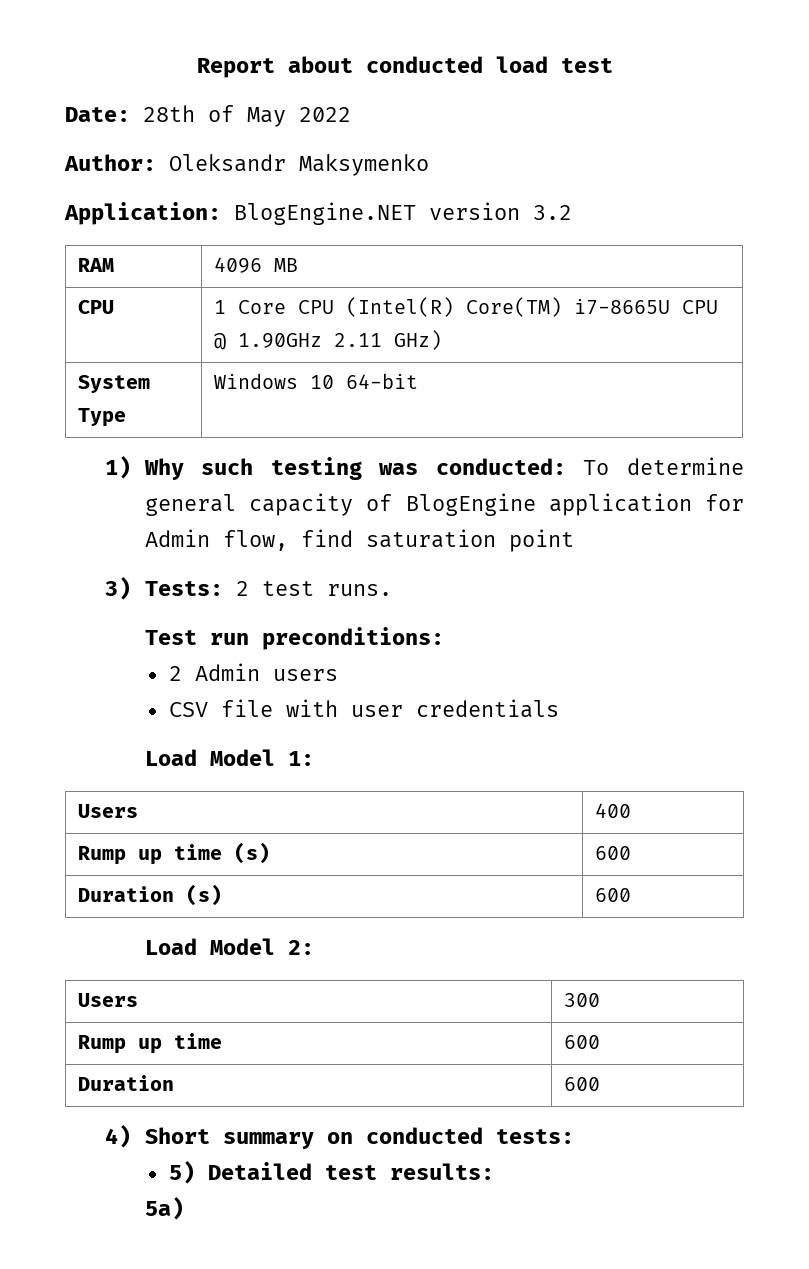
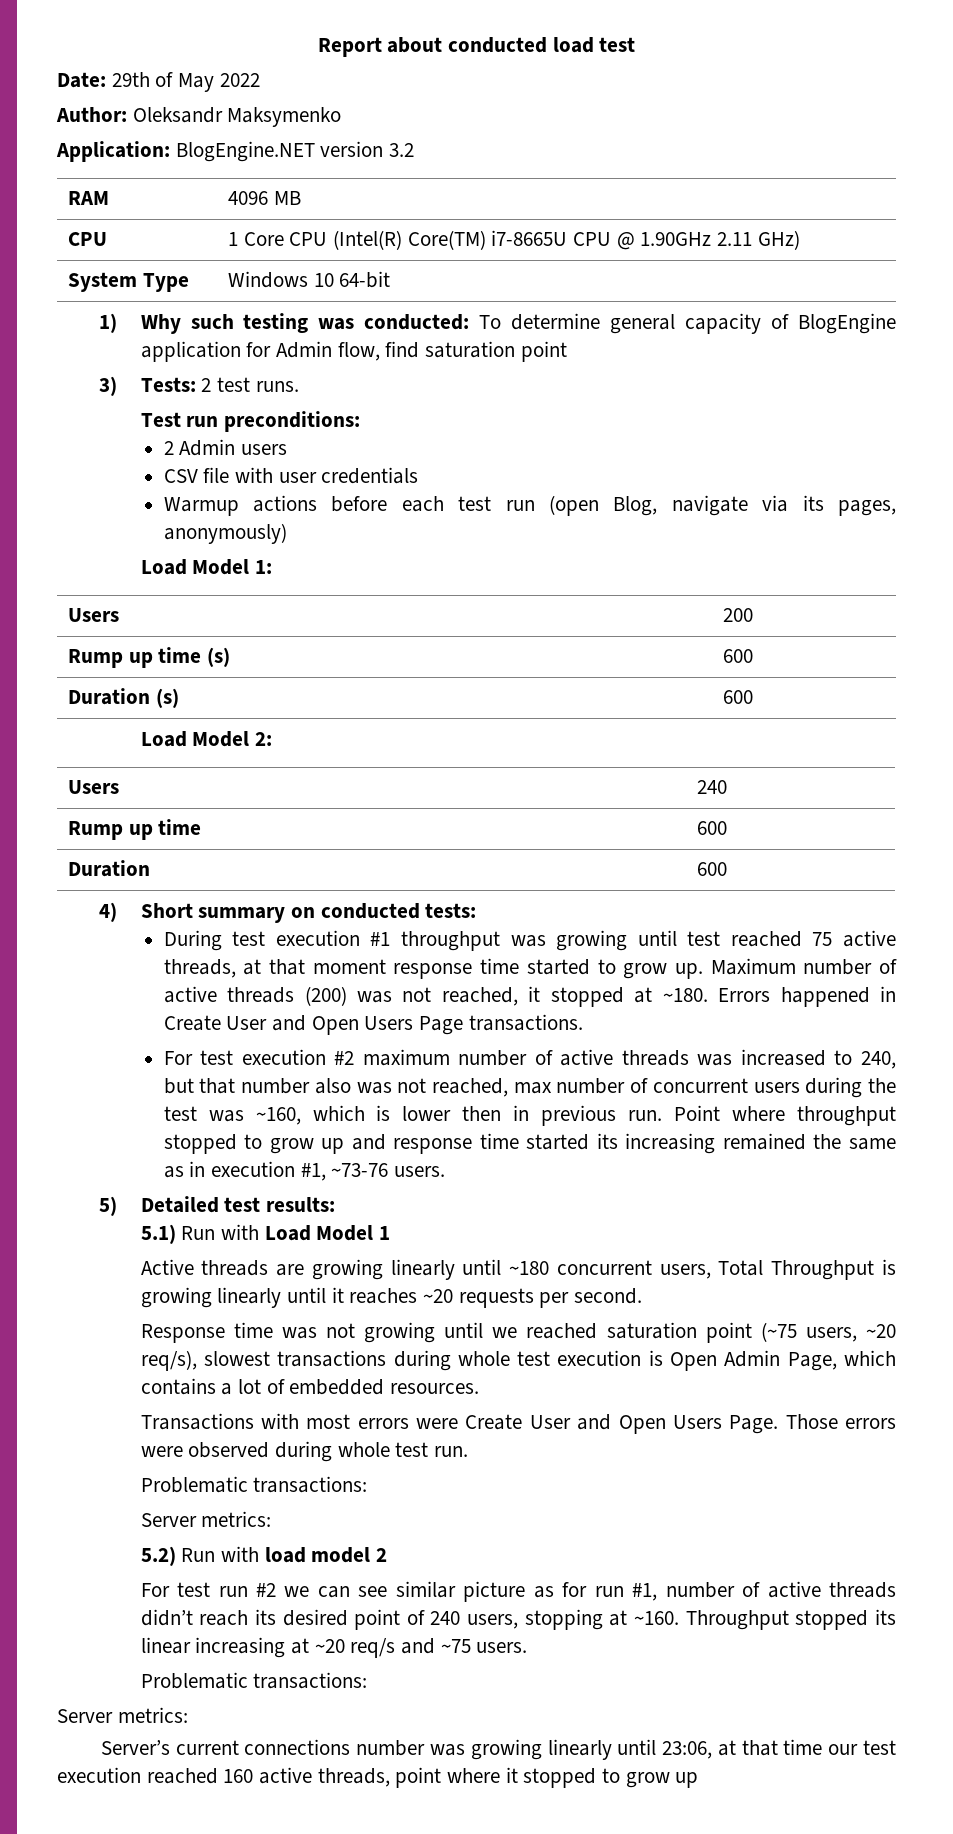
[143,105,195,122] 28th -> [111,72,150,87] 29th
(559, 708) none -> [163,495,897,516] [163,523,287,544] // Warmup actions before each test run (open Blog, navigate via its pages, anonymously)
[595,803,632,818] 400 -> [722,608,753,622] 200
[564,993,601,1007] 300 -> [696,780,727,794] 240
[168,1161,495,1184] [144,1197,184,1220] 5) Detailed test results: // 5a) -> [163,930,896,951] [163,958,898,979] [163,986,897,1007] [163,1014,583,1035] [163,1049,896,1069] [163,1077,896,1098] [163,1105,897,1126] [163,1133,896,1154] [163,1161,446,1181] [98,1196,335,1216] [140,1224,390,1244] [140,1259,897,1280] [140,1287,642,1308] [140,1322,896,1343] [140,1350,896,1371] [140,1378,479,1395] [140,1413,896,1434] [140,1441,468,1462] [140,1476,368,1493] [140,1511,272,1527] [140,1546,387,1566] [140,1581,897,1602] [140,1609,896,1630] [140,1637,528,1658] [140,1672,368,1689] [57,1707,188,1723] [100,1739,897,1760] [57,1767,699,1788] During test execution #1 throughput was growing until test reached 75 active threads, at that moment response time started to grow up. Maximum number of active threads (200) was not reached, it stopped at ~180. Errors happened in Create User and Open Users Page transactions. // For test execution #2 maximum number of active threads was increased to 240, but that number also was not reached, max number of concurrent users during the test was ~160, which is lower then in previous run. Point where throughput stopped to grow up and response time started its increasing remained the same as in execution #1, ~73-76 users. // 5) Detailed test results: // 5.1) Run with Load Model 1 // Active threads are growing linearly until ~180 concurrent users, Total Throughput is growing linearly until it reaches ~20 requests per second. // Response time was not growing until we reached saturation point (~75 users, ~20 req/s), slowest transactions during whole test execution is Open Admin Page, which contains a lot of embedded resources. // Transactions with most errors were Create User and Open Users Page. Those errors were observed during whole test run. // Problematic transactions: // Server metrics: // 5.2) Run with load model 2 // For test run #2 we can see similar picture as for run #1, number of active threads didn’t reach its desired point of 240 users, stopping at ~160. Throughput stopped its linear increasing at ~20 req/s and ~75 users. // Problematic transactions: // Server metrics: // Server’s current connections number was growing linearly until 23:06, at that time our test execution reached 160 active threads, point where it stopped to grow up

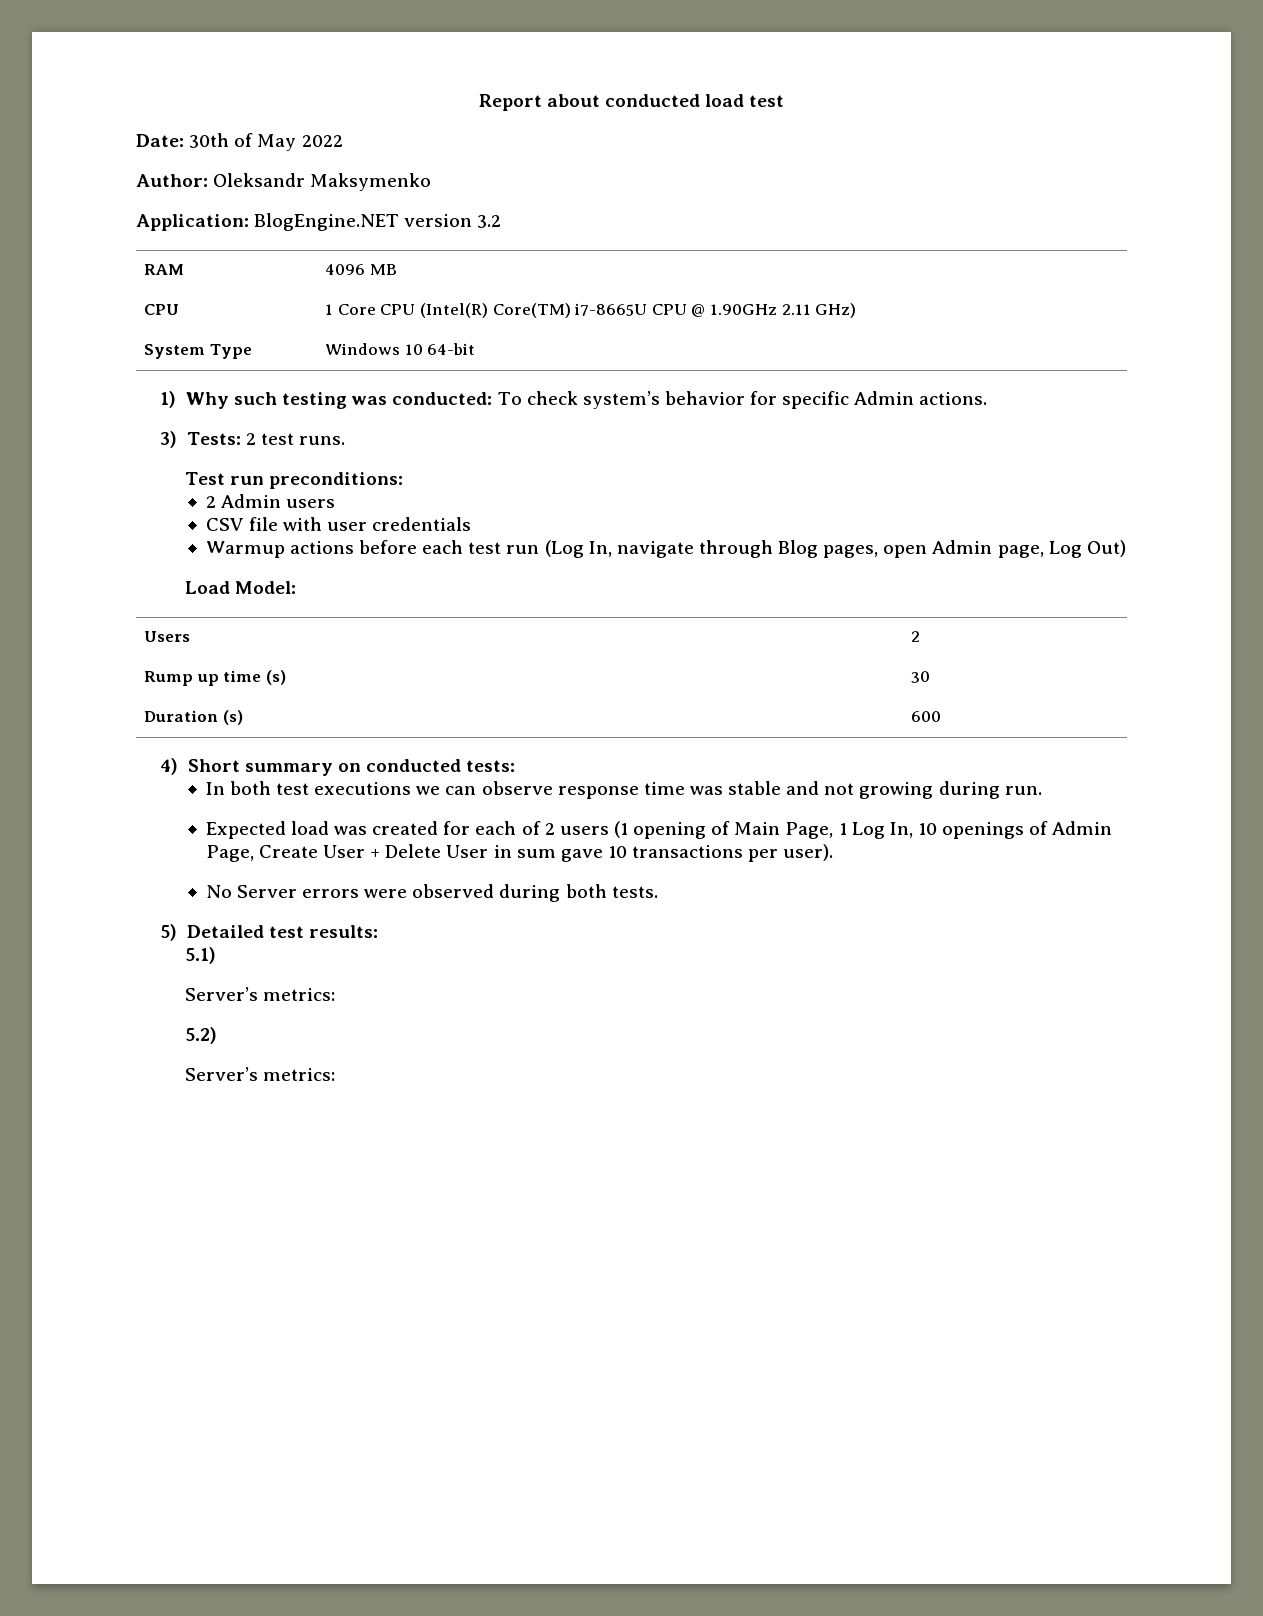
[111,72,150,87] 29th -> [189,133,230,148] 30th
[511,313,897,334] [140,341,567,362] determine general capacity of BlogEngine application for Admin flow, find saturation point -> [526,391,988,409] check system’s behavior for specific Admin actions.
[549,495,897,516] [163,523,287,544] [140,559,272,575] [67,608,119,622] [722,608,753,622] (open Blog, navigate via its pages, anonymously) // Load Model 1: // Users | 200 -> [544,540,1126,558] [184,581,296,594] [144,631,191,642] [911,631,921,642] (Log In, navigate through Blog pages, open Admin page, Log Out) // Load Model: // Users | 2
[722,649,753,663] 600 -> [911,671,931,683] 30
[140,731,272,747] [67,780,119,794] [696,780,727,794] [67,819,202,840] [696,821,727,835] [67,860,150,877] [696,862,727,876] // Load Model 2: // Users | 240 // Rump up time | 600 // Duration | 600 -> (942, 716) none
[163,930,896,951] [163,958,898,979] [163,986,897,1007] [163,1014,583,1035] [163,1049,896,1069] [163,1077,896,1098] [163,1105,897,1126] [163,1133,896,1154] [163,1161,446,1181] During test execution #1 throughput was growing until test reached 75 active threads, at that moment response time started to grow up. Maximum number of active threads (200) was not reached, it stopped at ~180. Errors happened in Create User and Open Users Page transactions. // For test execution #2 maximum number of active threads was increased to 240, but that number also was not reached, max number of concurrent users during the test was ~160, which is lower then in previous run. Point where throughput stopped to grow up and response time started its increasing remained the same as in execution #1, ~73-76 users. -> [205,781,1042,799] [205,821,1113,839] [205,844,834,862] [205,884,658,902] In both test executions we can observe response time was stable and not growing during run. // Expected load was created for each of 2 users (1 opening of Main Page, 1 Log In, 10 openings of Admin Page, Create User + Delete User in sum gave 10 transactions per user). // No Server errors were observed during both tests.
[181,1224,390,1241] [140,1259,897,1280] [140,1287,642,1308] [140,1322,896,1343] [140,1350,896,1371] [140,1378,479,1395] [140,1413,896,1434] [140,1441,468,1462] [140,1476,368,1493] [140,1511,272,1527] [140,1546,387,1566] [140,1581,897,1602] [140,1609,896,1630] [140,1637,528,1658] [140,1672,368,1689] [57,1707,188,1723] [100,1739,897,1760] [57,1767,699,1788] Run with Load Model 1 // Active threads are growing linearly until ~180 concurrent users, Total Throughput is growing linearly until it reaches ~20 requests per second. // Response time was not growing until we reached saturation point (~75 users, ~20 req/s), slowest transactions during whole test execution is Open Admin Page, which contains a lot of embedded resources. // Transactions with most errors were Create User and Open Users Page. Those errors were observed during whole test run. // Problematic transactions: // Server metrics: // 5.2) Run with load model 2 // For test run #2 we can see similar picture as for run #1, number of active threads didn’t reach its desired point of 240 users, stopping at ~160. Throughput stopped its linear increasing at ~20 req/s and ~75 users. // Problematic transactions: // Server metrics: // Server’s current connections number was growing linearly until 23:06, at that time our test execution reached 160 active threads, point where it stopped to grow up -> [184,987,335,1001] [184,1027,217,1044] [184,1067,335,1081] // Server’s metrics: // 5.2) // Server’s metrics:

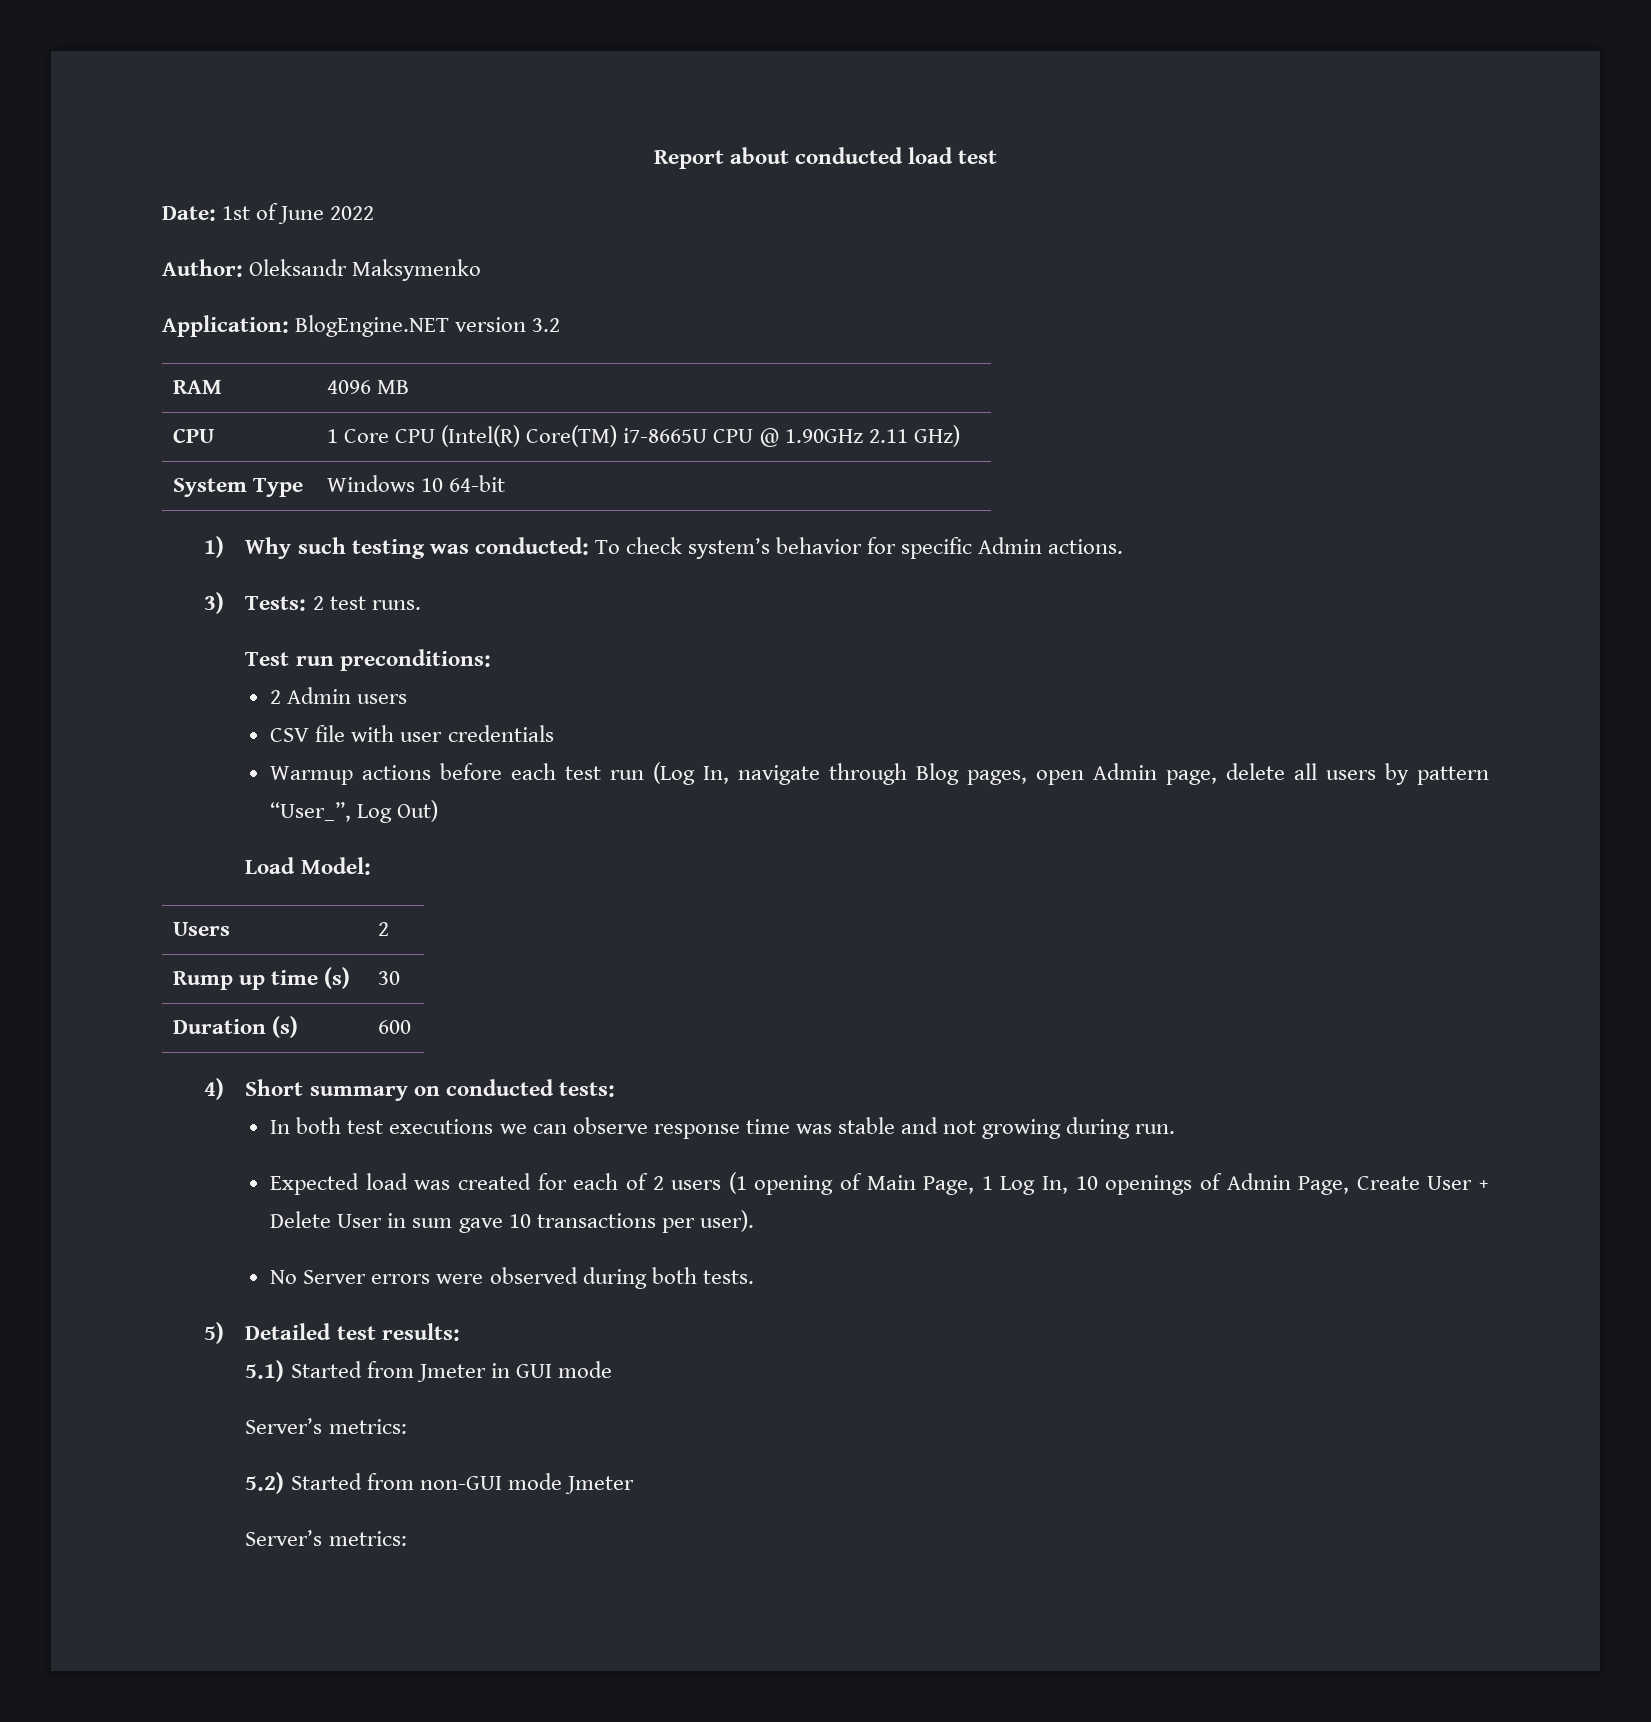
[189,133,297,151] 30th of May -> [222,203,325,224] 1st of June
(1044, 551) none -> [1226,763,1490,785] [270,802,352,822] delete all users by pattern “User_”,
[184,987,335,1001] [184,1027,217,1044] // Server’s metrics: // 5.2) -> [290,1361,612,1382] [245,1418,407,1434] [245,1472,634,1494] Started from Jmeter in GUI mode // Server’s metrics: // 5.2) Started from non-GUI mode Jmeter

